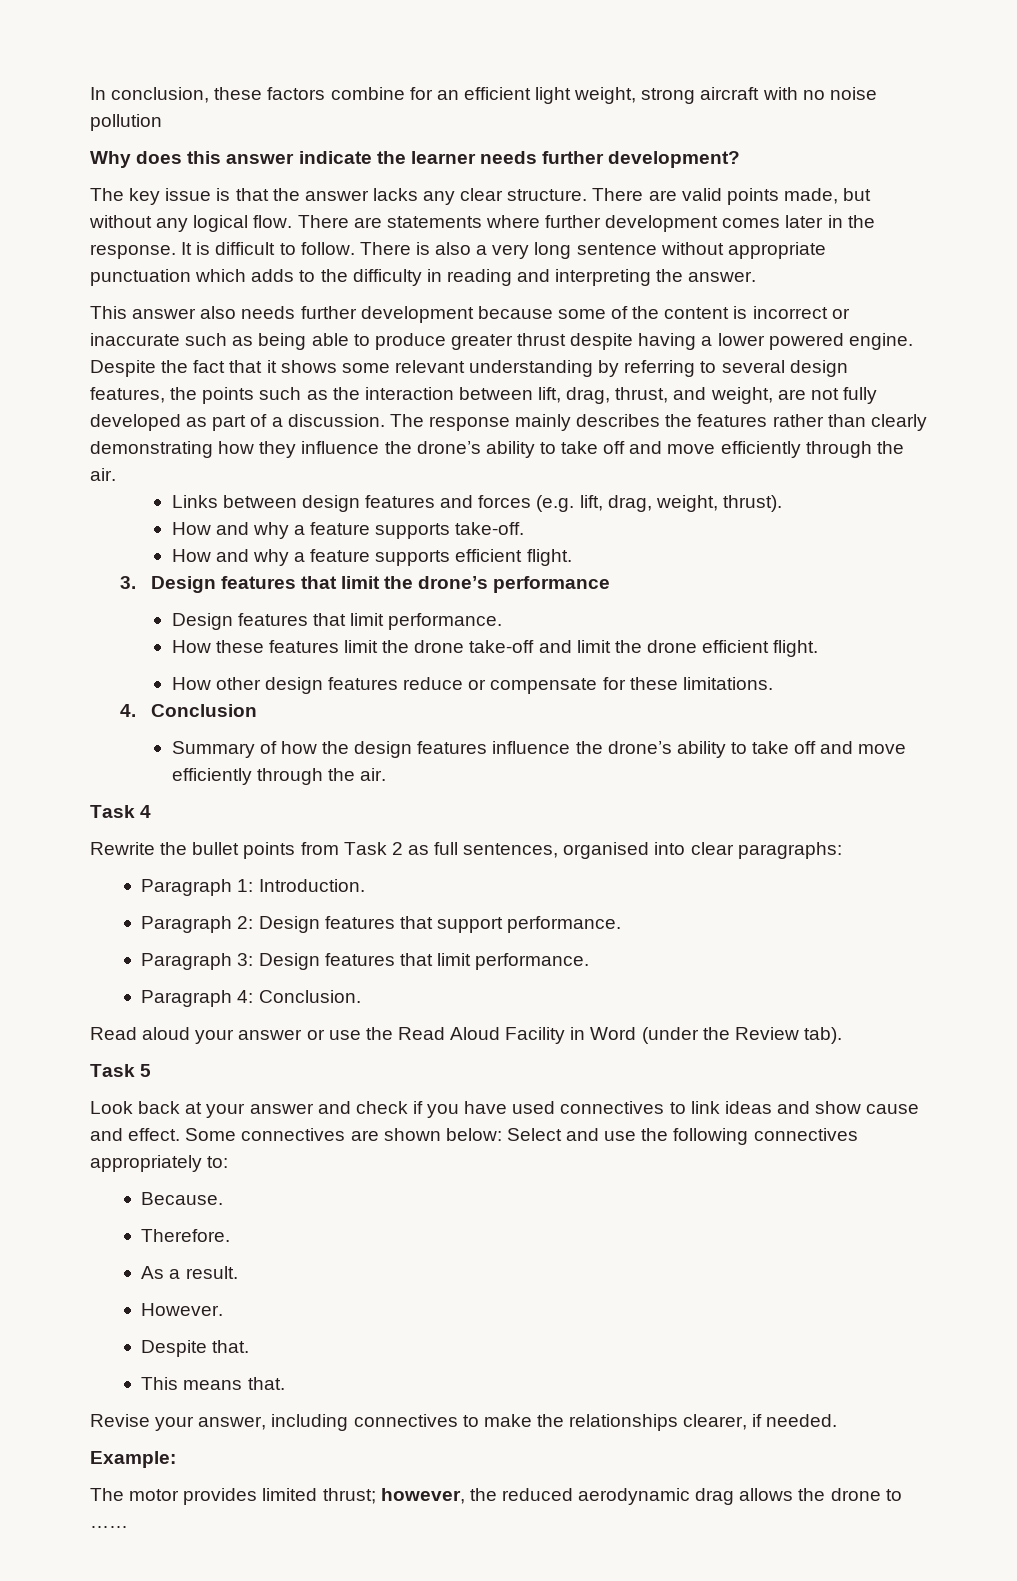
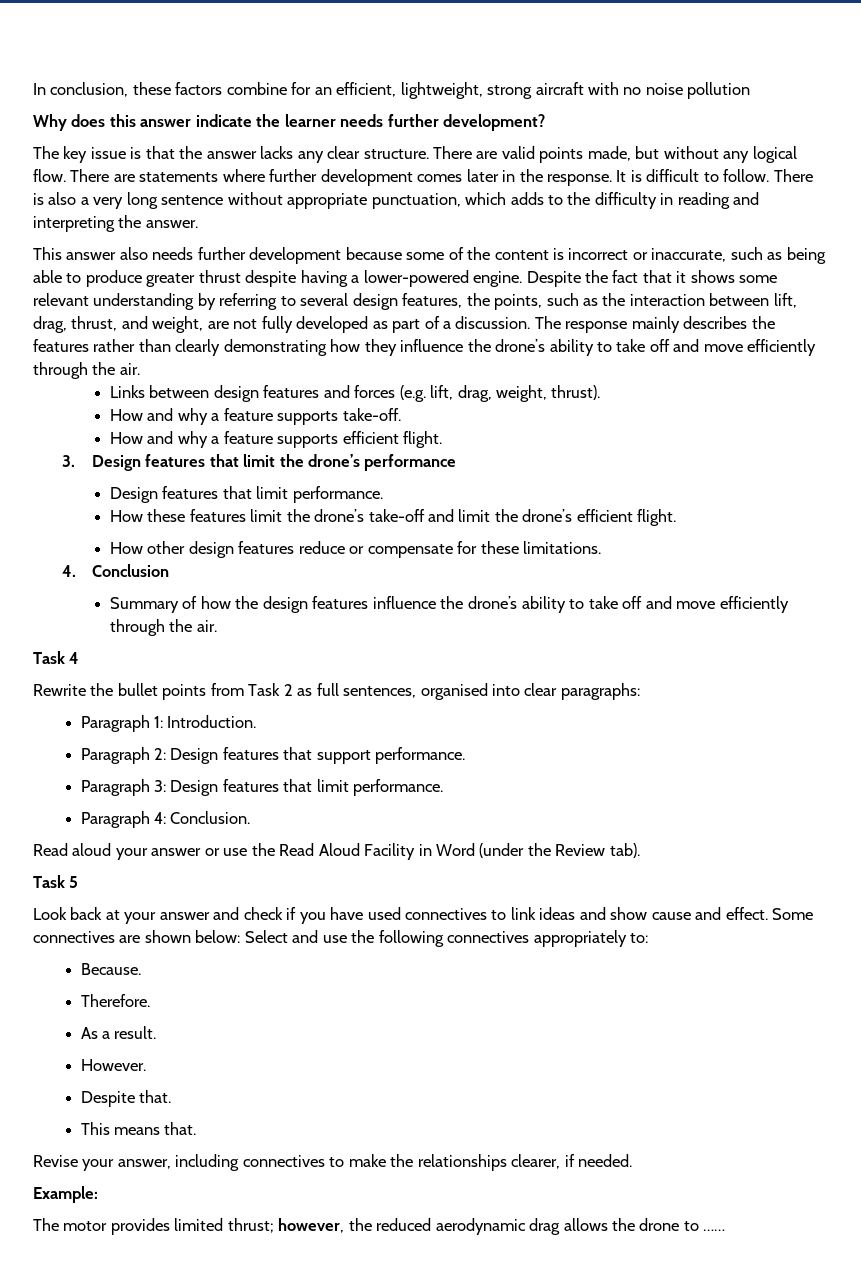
[463,87,637,104] efficient light weight, -> [336,82,483,99] efficient, lightweight,
[90,269,191,286] punctuation -> [371,193,461,209] punctuation,
[90,333,180,346] inaccurate -> [651,248,727,262] inaccurate,
[717,333,844,350] lower powered -> [363,270,469,287] lower-powered
[202,387,255,404] points -> [494,294,543,310] points,
[414,640,465,653] drone -> [314,509,365,522] drone’s
[646,640,697,653] drone -> [522,509,573,522] drone’s

